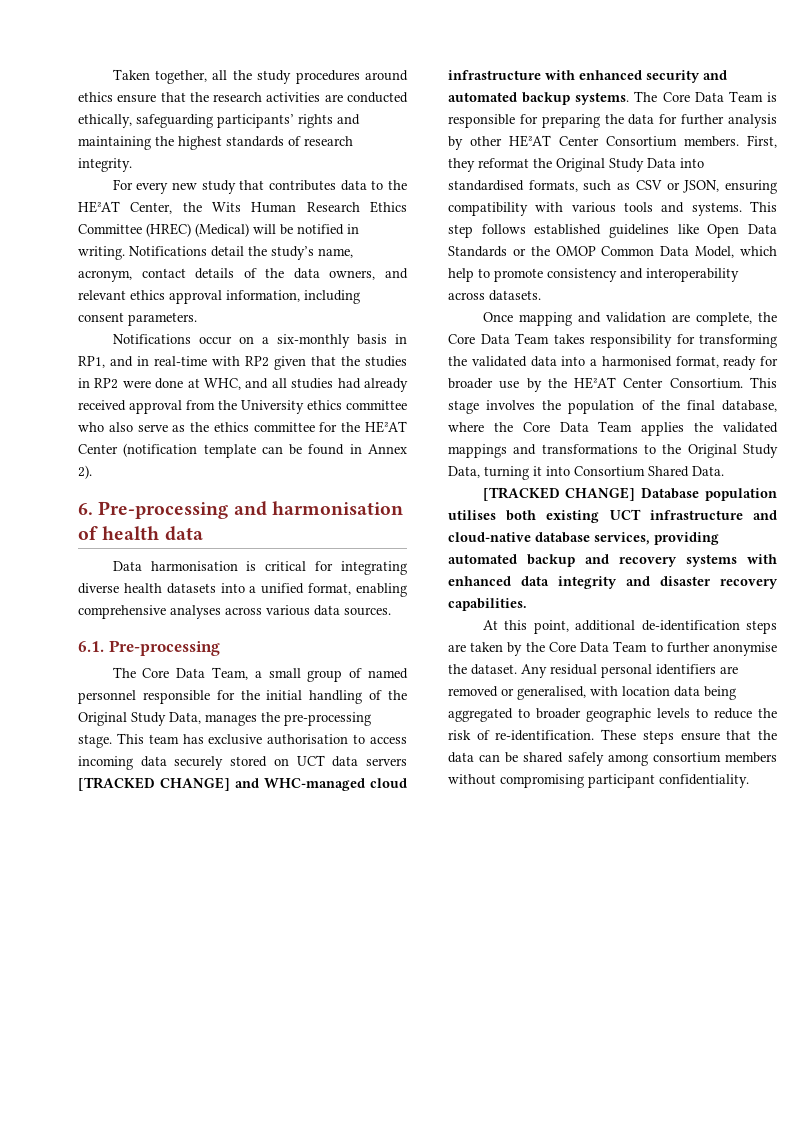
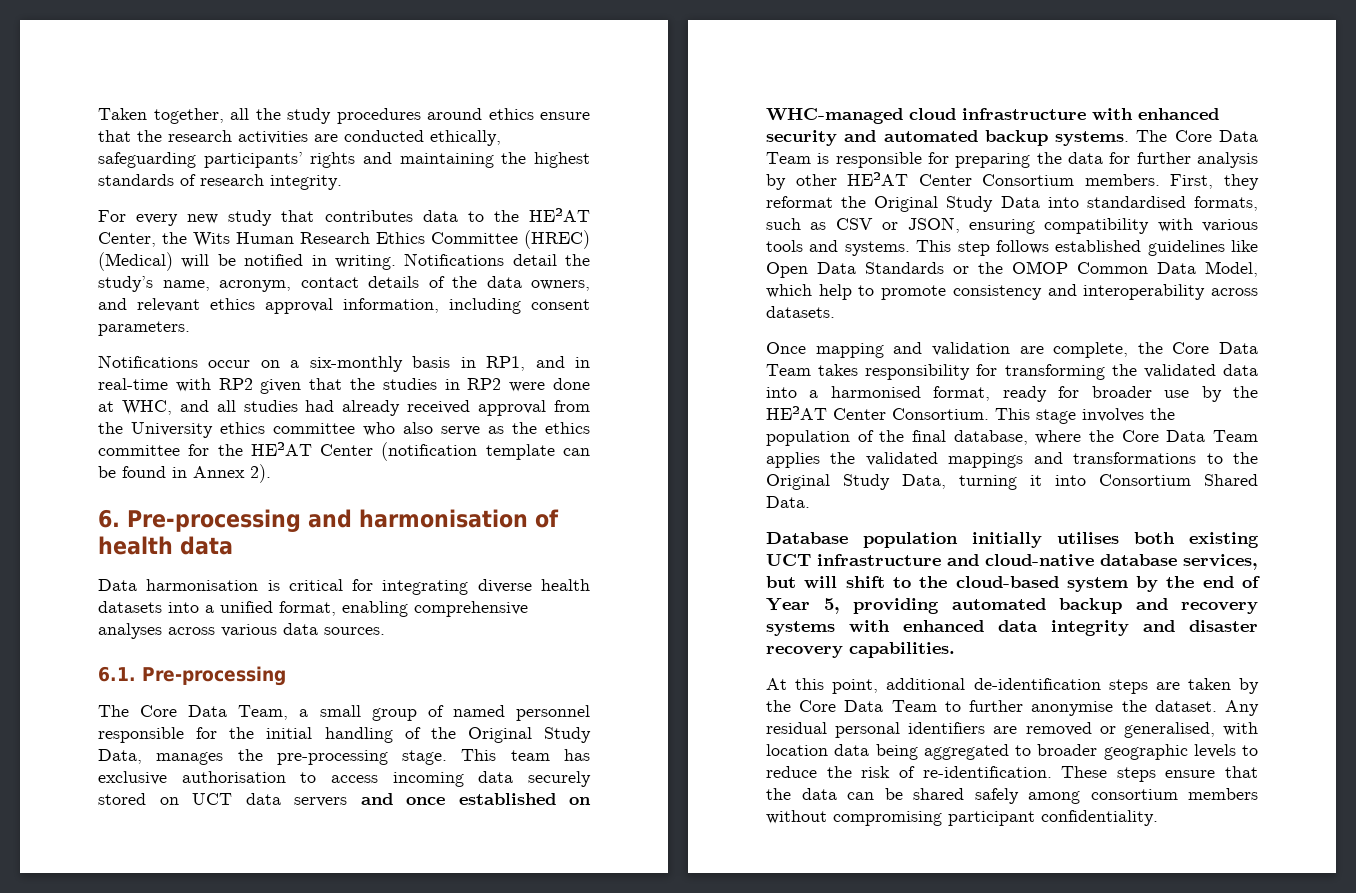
[78,777,259,791] [TRACKED CHANGE] and -> [360,793,591,805] and once established on
[482,487,636,501] [TRACKED CHANGE] -> (810, 502) none
(777, 494) none -> [972,532,1042,548] initially
(650, 538) none -> [766,576,1260,592] [766,598,840,614] but will shift to the cloud-based system by the end of Year 5,

